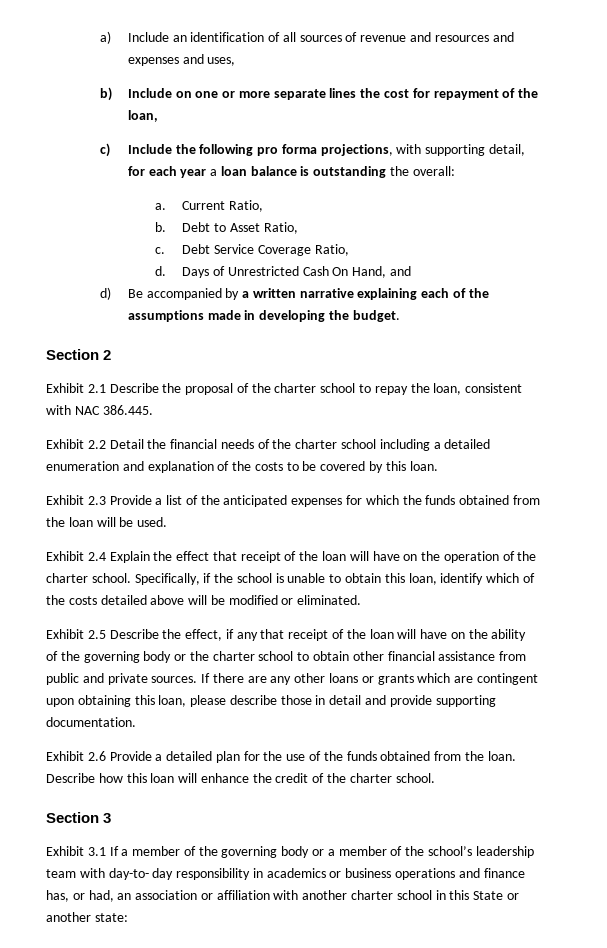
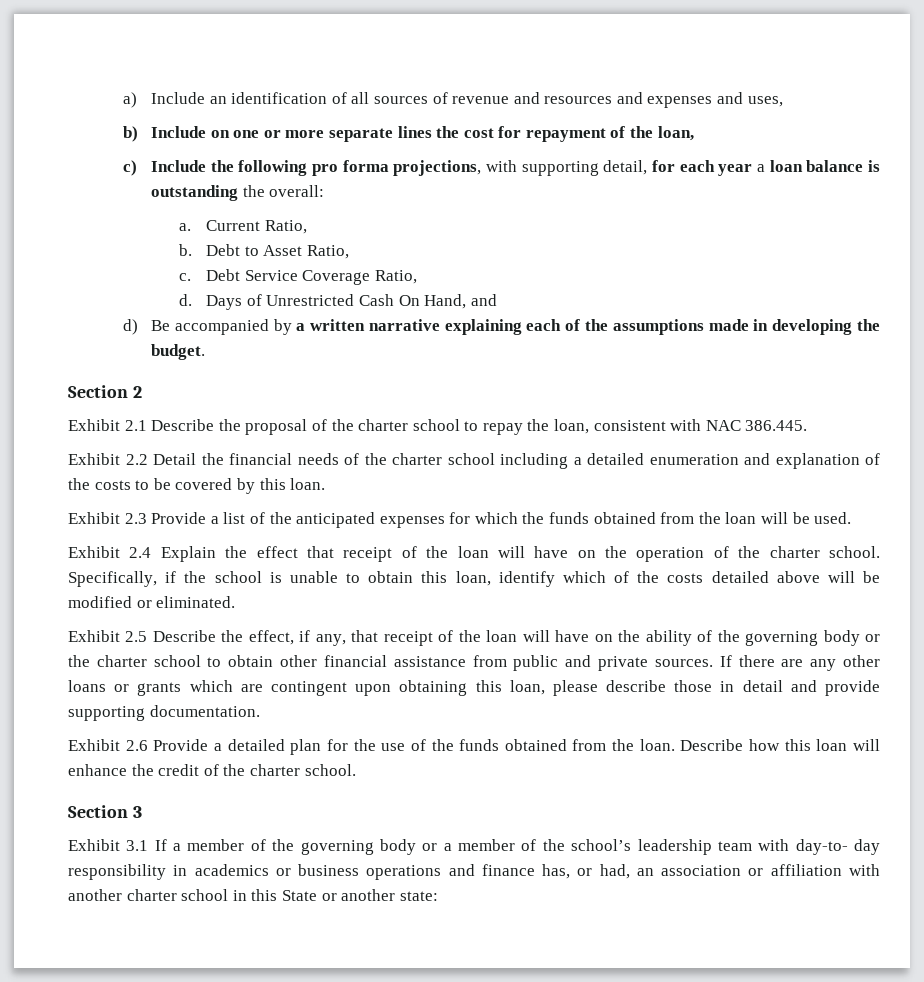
[236,632,258,641] any -> [315,634,346,646] any,

